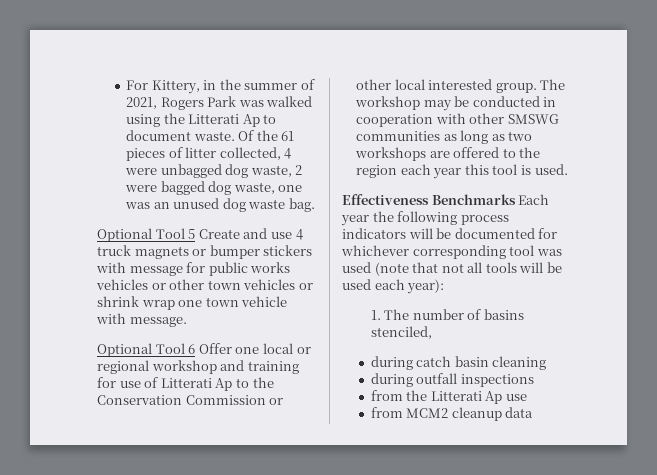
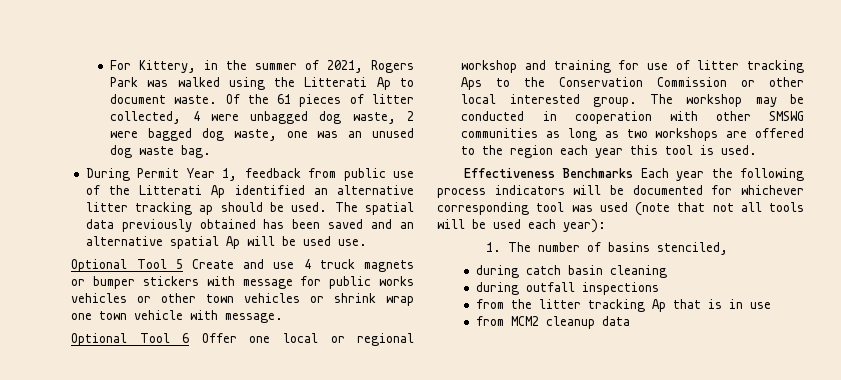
(315, 205) none -> [85,168,414,181] [85,185,414,198] [85,202,414,215] [85,219,414,232] [85,236,367,249] // During Permit Year 1, feedback from public use of the Litterati Ap identified an alternative litter tracking ap should be used. The spatial data previously obtained has been saved and an alternative spatial Ap will be used use.
[160,378,233,391] Litterati Ap -> [697,60,804,73] [461,77,483,90] litter tracking Aps
[430,391,503,404] Litterati Ap -> [538,299,743,312] litter tracking Ap that is in

